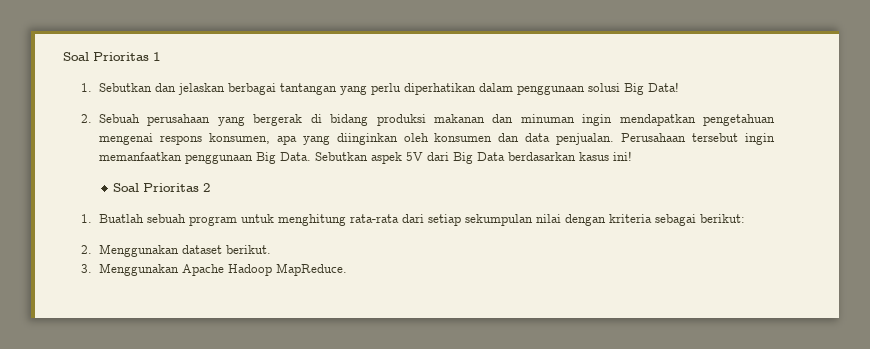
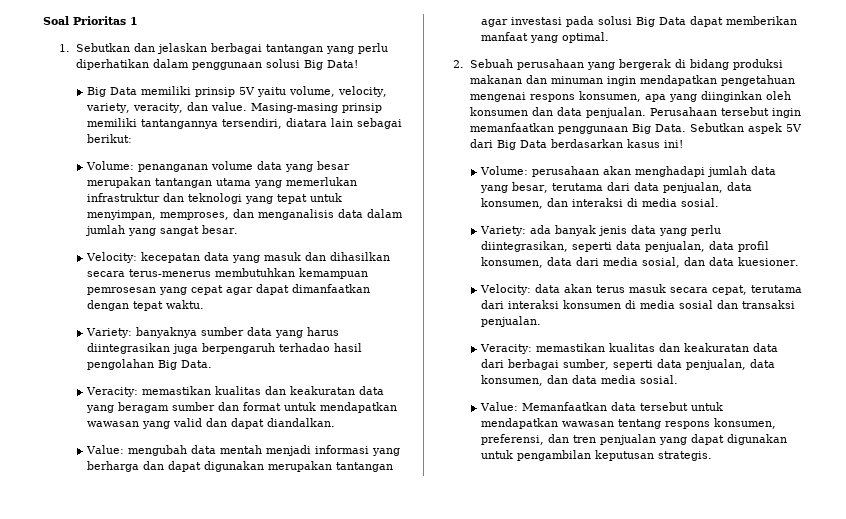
(680, 87) none -> [87,86,388,97] [86,102,383,113] [87,118,403,129] [87,134,133,143] [86,161,351,172] [87,177,358,188] [87,193,343,204] [87,209,404,220] [85,225,239,236] [86,252,391,263] [87,268,369,279] [87,284,371,295] [87,300,205,311] [86,327,340,338] [87,343,363,354] [87,359,213,370] [86,386,385,397] [86,402,398,413] [87,418,336,429] [86,445,401,456] [87,461,394,472] [481,16,798,27] [481,32,610,43] // Big Data memiliki prinsip 5V yaitu volume, velocity, variety, veracity, dan value. Masing-masing prinsip memiliki tantangannya tersendiri, diatara lain sebagai berikut: // Volume: penanganan volume data yang besar merupakan tantangan utama yang memerlukan infrastruktur dan teknologi yang tepat untuk menyimpan, memproses, dan menganalisis data dalam jumlah yang sangat besar. // Velocity: kecepatan data yang masuk dan dihasilkan secara terus-menerus membutuhkan kemampuan pemrosesan yang cepat agar dapat dimanfaatkan dengan tepat waktu. // Variety: banyaknya sumber data yang harus diintegrasikan juga berpengaruh terhadao hasil pengolahan Big Data. // Veracity: memastikan kualitas dan keakuratan data yang beragam sumber dan format untuk mendapatkan wawasan yang valid dan dapat diandalkan. // Value: mengubah data mentah menjadi informasi yang berharga dan dapat digunakan merupakan tantangan agar investasi pada solusi Big Data dapat memberikan manfaat yang optimal.
[113,183,211,192] [81,214,746,226] [81,244,272,257] [81,263,348,276] Soal Prioritas 2 // 1. Buatlah sebuah program untuk menghitung rata-rata dari setiap sekumpulan nilai dengan kriteria sebagai berikut: // 2. Menggunakan dataset berikut. // 3. Menggunakan Apache Hadoop MapReduce. -> [480,166,777,177] [480,182,753,193] [481,198,720,209] [480,225,722,236] [481,241,770,252] [481,257,800,268] [480,284,803,295] [481,300,796,309] [481,316,542,327] [480,343,779,354] [481,359,776,370] [481,375,679,386] [480,402,724,411] [481,418,777,429] [481,434,788,445] [481,450,713,461] Volume: perusahaan akan menghadapi jumlah data yang besar, terutama dari data penjualan, data konsumen, dan interaksi di media sosial. // Variety: ada banyak jenis data yang perlu diintegrasikan, seperti data penjualan, data profil konsumen, data dari media sosial, dan data kuesioner. // Velocity: data akan terus masuk secara cepat, terutama dari interaksi konsumen di media sosial dan transaksi penjualan. // Veracity: memastikan kualitas dan keakuratan data dari berbagai sumber, seperti data penjualan, data konsumen, dan data media sosial. // Value: Memanfaatkan data tersebut untuk mendapatkan wawasan tentang respons konsumen, preferensi, dan tren penjualan yang dapat digunakan untuk pengambilan keputusan strategis.

